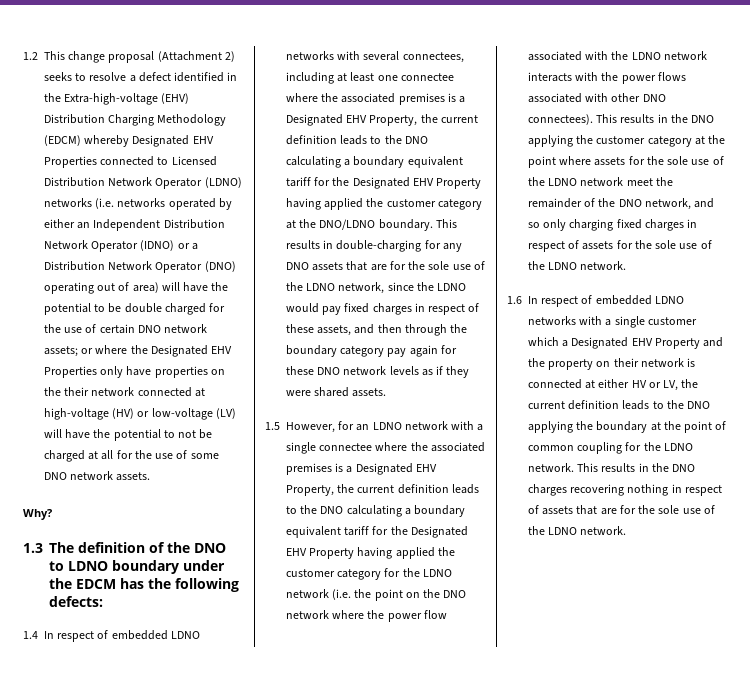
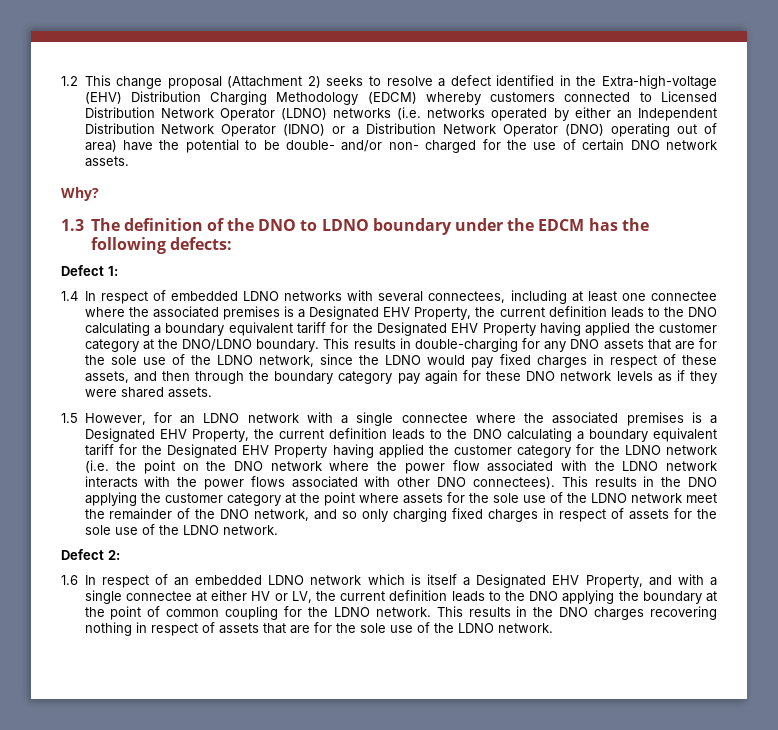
[132,135,214,147] [44,156,97,168] Designated EHV Properties -> [490,92,556,102] customers
[161,282,180,291] will -> (117, 146) none
[124,303,162,313] double -> [285,140,419,152] double- and/or non-
[44,345,233,357] [44,366,225,378] [44,387,205,397] [44,408,236,420] [44,429,213,441] [44,450,219,462] [44,471,114,480] assets; or where the Designated EHV Properties only have properties on the their network connected at high-voltage (HV) or low-voltage (LV) will have the potential to not be charged at all for the use of some DNO network -> (717, 145) none
(103, 601) none -> [61,265,118,276] // Defect 1:
(627, 265) none -> [61,549,120,560] // Defect 2:
[595,295,684,305] [528,316,697,328] [528,337,724,349] [528,358,696,370] [528,379,582,389] embedded LDNO networks with a single customer which a Designated EHV Property and the property on their network is connected -> [173,574,717,588] [84,590,192,604] an embedded LDNO network which is itself a Designated EHV Property, and with a single connectee

